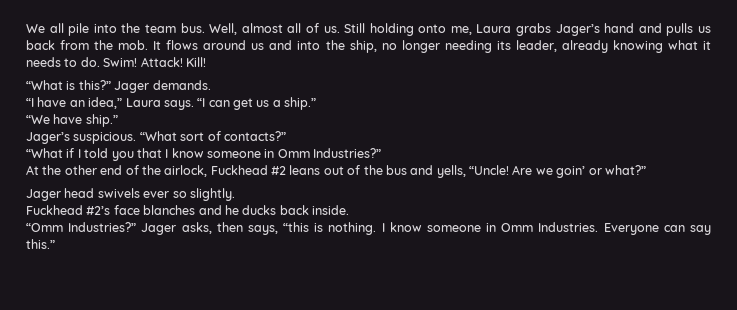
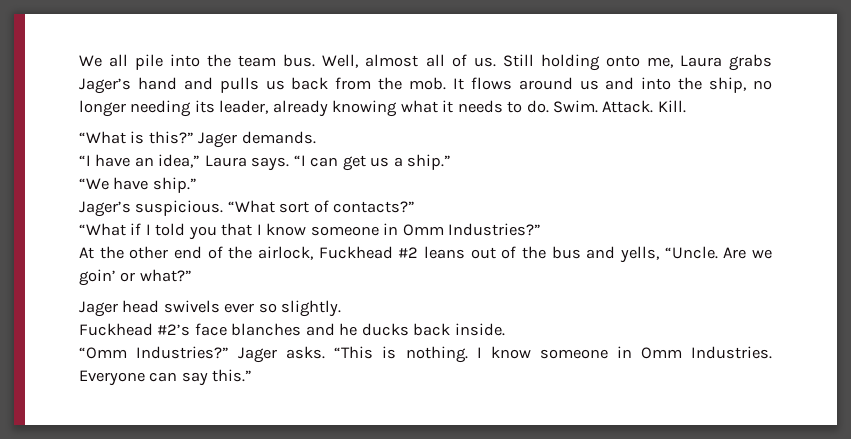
[103,57,206,67] Swim! Attack! Kill! -> [553,100,686,113] Swim. Attack. Kill.
[469,165,509,175] “Uncle! -> [664,246,718,259] “Uncle.
[181,222,310,235] asks, then says, “this -> [286,346,374,359] asks. “This

